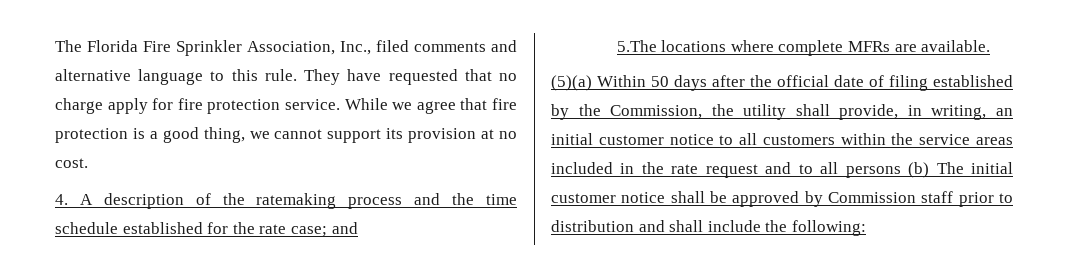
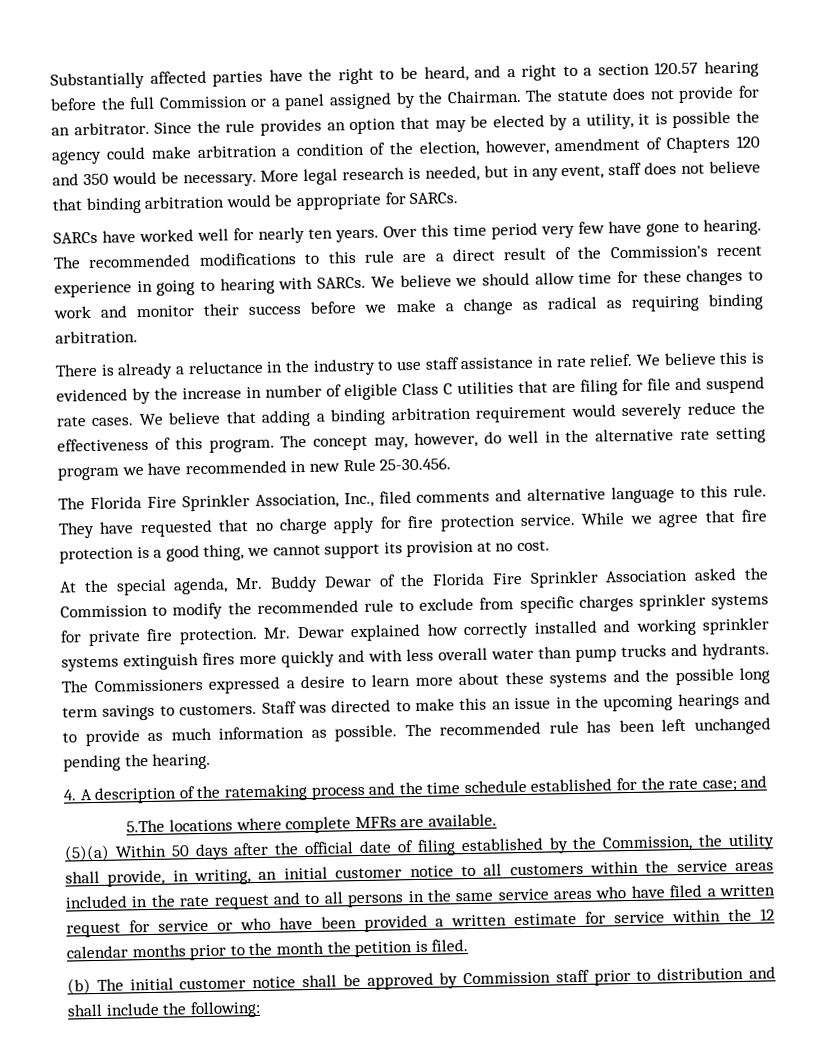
(55, 46) none -> [50,60,759,90] [50,85,759,111] [51,110,760,136] [51,135,760,165] [52,160,761,188] [52,192,459,215] [53,218,762,244] [53,245,762,269] [54,268,763,298] [53,293,763,319] [55,330,138,344] [55,351,764,380] [56,376,765,405] [56,401,765,427] [57,427,766,453] [57,457,452,481] Substantially affected parties have the right to be heard, and a right to a section 120.57 hearing before the full Commission or a panel assigned by the Chairman. The statute does not provide for an arbitrator. Since the rule provides an option that may be elected by a utility, it is possible the agency could make arbitration a condition of the election, however, amendment of Chapters 120 and 350 would be necessary. More legal research is needed, but in any event, staff does not believe that binding arbitration would be appropriate for SARCs. // SARCs have worked well for nearly ten years. Over this time period very few have gone to hearing. The recommended modifications to this rule are a direct result of the Commission's recent experience in going to hearing with SARCs. We believe we should allow time for these changes to work and monitor their success before we make a change as radical as requiring binding arbitration. // There is already a reluctance in the industry to use staff assistance in rate relief. We believe this is evidenced by the increase in number of eligible Class C utilities that are filing for file and suspend rate cases. We believe that adding a binding arbitration requirement would severely reduce the effectiveness of this program. The concept may, however, do well in the alternative rate setting program we have recommended in new Rule 25-30.456. //
(88, 163) none -> [59,567,769,596] [60,593,769,620] [60,617,770,647] [61,642,770,672] [61,667,770,694] [62,692,771,721] [62,717,771,747] [63,752,212,772] // At the special agenda, Mr. Buddy Dewar of the Florida Fire Sprinkler Association asked the Commission to modify the recommended rule to exclude from specific charges sprinkler systems for private fire protection. Mr. Dewar explained how correctly installed and working sprinkler systems extinguish fires more quickly and with less overall water than pump trucks and hydrants. The Commissioners expressed a desire to learn more about these systems and the possible long term savings to customers. Staff was directed to make this an issue in the upcoming hearings and to provide as much information as possible. The recommended rule has been left unchanged pending the hearing.
(901, 172) none -> [407,884,776,903] [66,908,775,938] [66,939,469,961] in the same service areas who have filed a written request for service or who have been provided a written estimate for service within the 12 calendar months prior to the month the petition is filed. //

